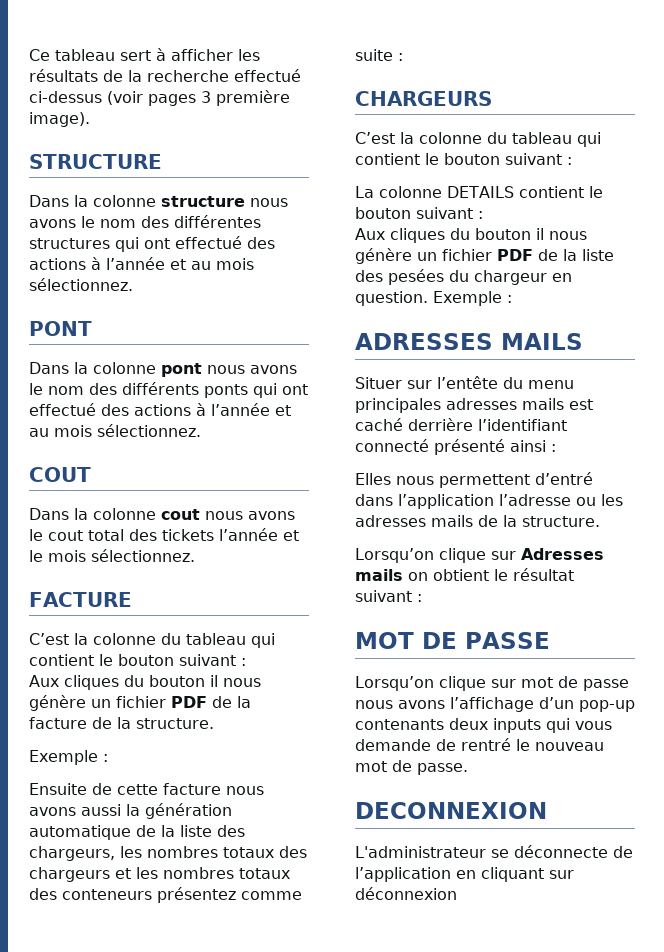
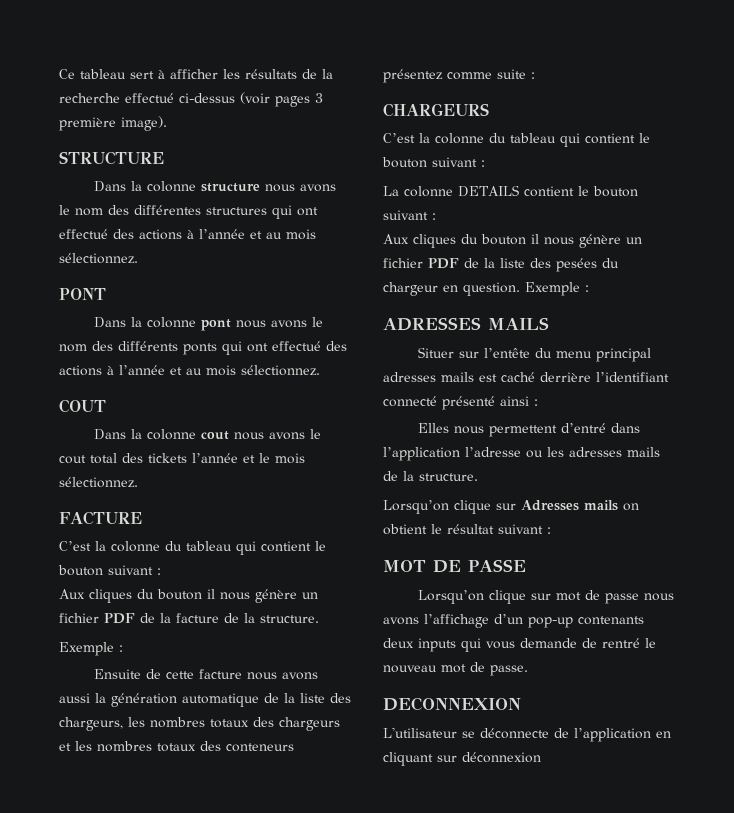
[355,398,441,413] principales -> [595,348,651,362] principal
[355,846,486,858] L'administrateur -> [383,727,457,738] L'utilisateur

